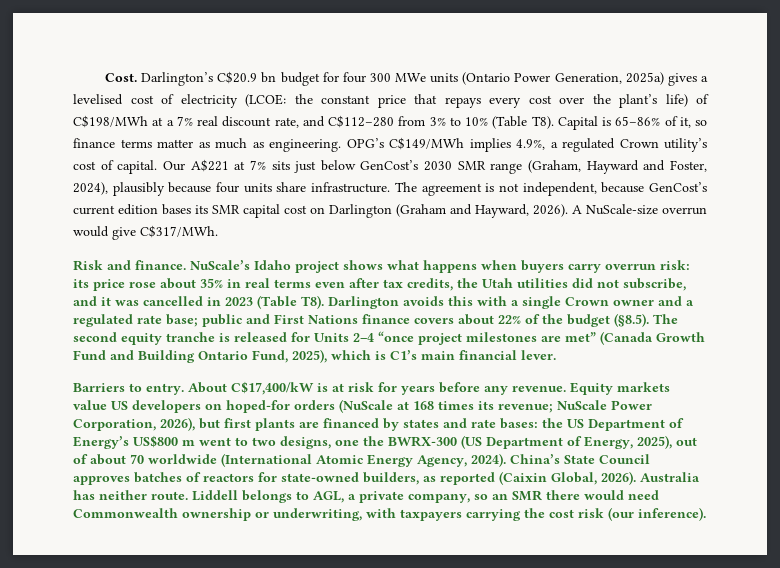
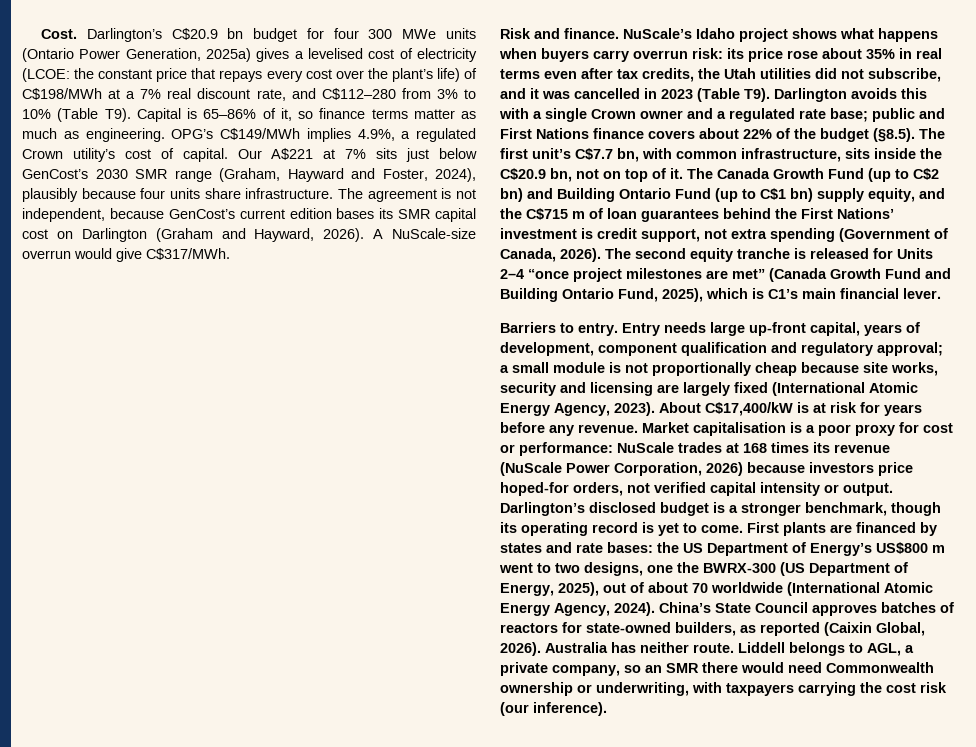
[531,116,554,129] T8). -> [104,108,131,122] T9).
[301,295,324,309] T8). -> [744,88,770,102] T9).
(678, 319) none -> [500,148,942,162] [500,168,939,182] [500,188,945,202] [500,208,894,222] [500,228,948,242] [500,248,631,262] first unit’s C$7.7 bn, with common infrastructure, sits inside the C$20.9 bn, not on top of it. The Canada Growth Fund (up to C$2 bn) and Building Ontario Fund (up to C$1 bn) supply equity, and the C$715 m of loan guarantees behind the First Nations’ investment is credit support, not extra spending (Government of Canada, 2026). The
(184, 389) none -> [622,322,920,336] [500,342,943,356] [500,362,938,376] [500,382,918,396] [500,402,655,416] Entry needs large up-front capital, years of development, component qualification and regulatory approval; a small module is not proportionally cheap because site works, security and licensing are largely fixed (International Atomic Energy Agency, 2023).
[570,382,670,395] [73,399,652,413] [73,417,251,431] Equity markets value US developers on hoped-for orders (NuScale at 168 times its revenue; NuScale Power Corporation, 2026), but first -> [642,422,953,436] [500,442,890,456] [500,462,913,476] [500,482,893,496] [500,502,941,516] [500,522,779,536] Market capitalisation is a poor proxy for cost or performance: NuScale trades at 168 times its revenue (NuScale Power Corporation, 2026) because investors price hoped-for orders, not verified capital intensity or output. Darlington’s disclosed budget is a stronger benchmark, though its operating record is yet to come. First

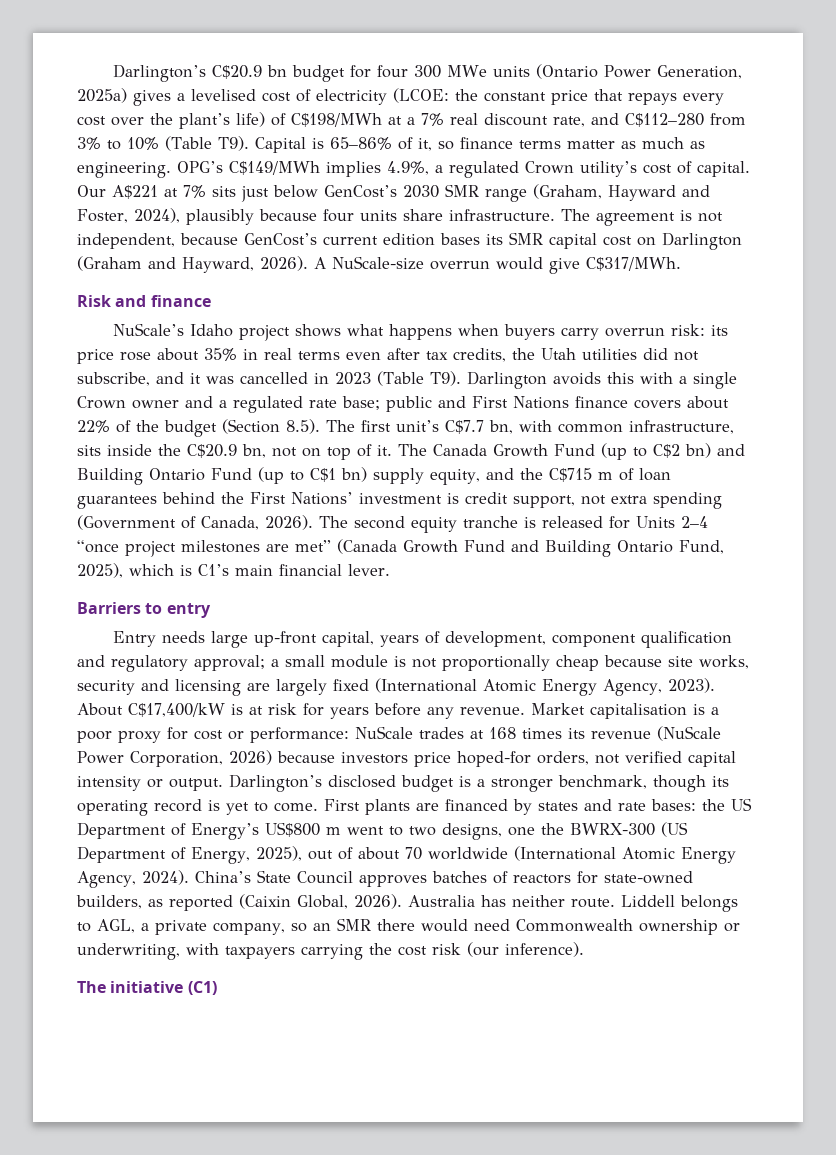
[41,29,78,39] Cost. -> (112, 73) none
[564,28,619,39] finance. -> [150,295,211,307] finance //
[873,128,915,142] (§8.5). -> [222,419,320,434] (Section 8.5).
[578,323,618,336] entry. -> [166,603,211,618] entry //
(607, 709) none -> [77,981,217,995] // The initiative (C1)

